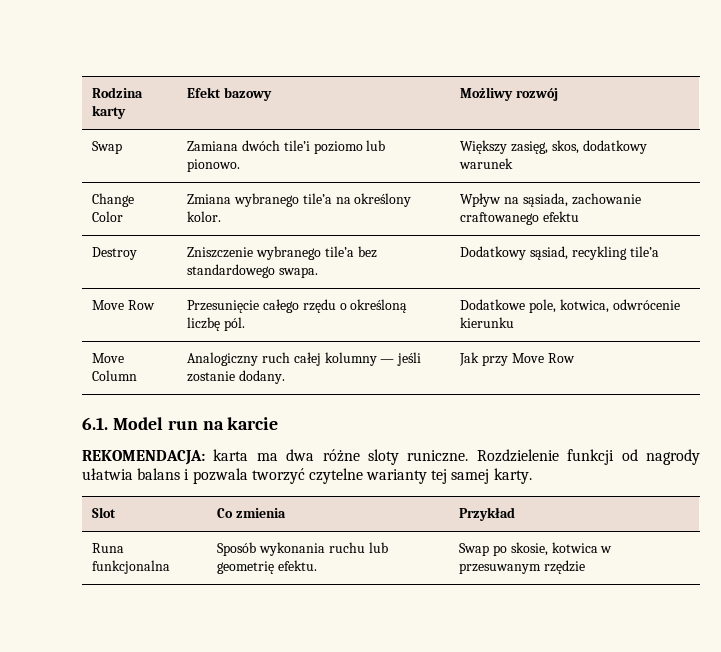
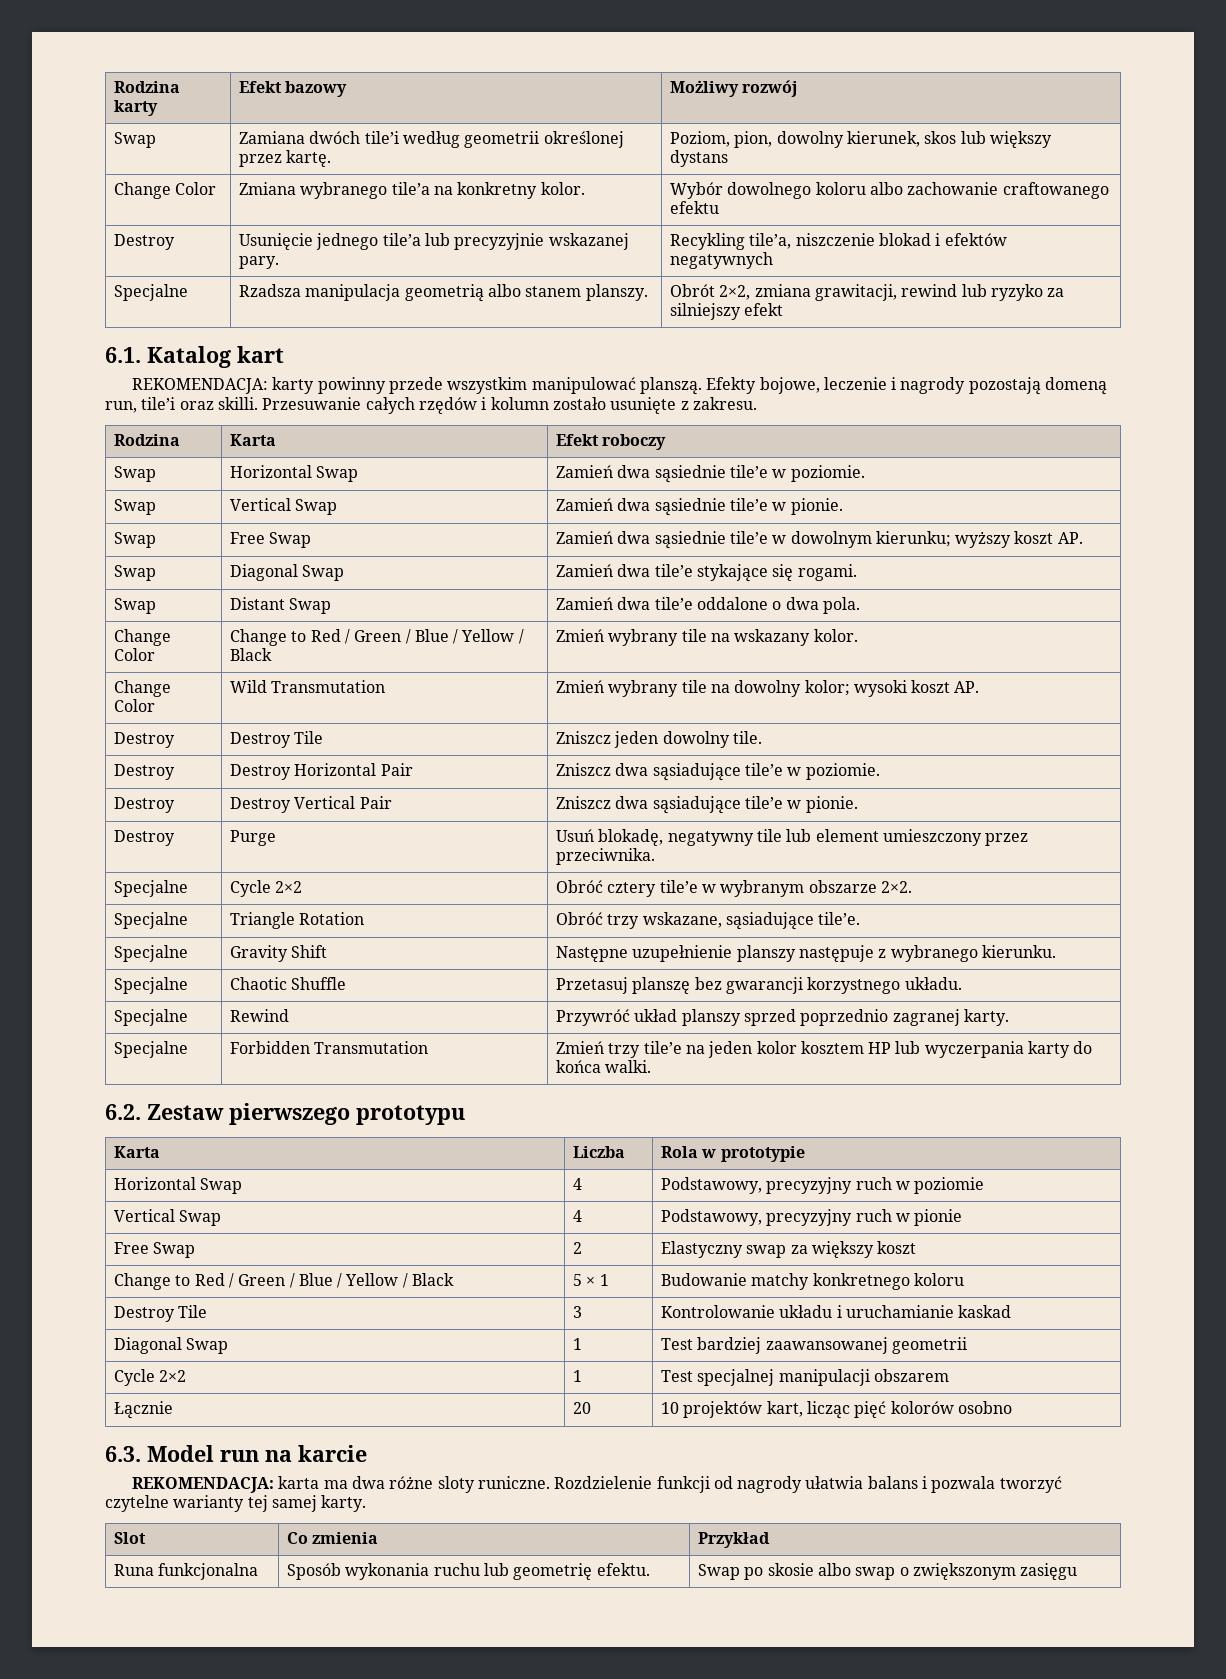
[313,140,386,154] [187,159,241,172] [460,140,647,154] [459,158,514,169] poziomo lub pionowo. | Większy zasięg, skos, dodatkowy warunek -> [402,131,624,148] [238,150,332,167] [669,131,1052,148] [669,150,728,167] według geometrii określonej przez kartę. | Poziom, pion, dowolny kierunek, skos lub większy dystans
[354,193,412,207] określony -> [457,182,538,199] konkretny
[460,193,568,207] Wpływ na sąsiada, -> [669,182,903,199] Wybór dowolnego koloru albo
[187,246,377,260] [187,264,318,278] [460,246,659,260] [92,300,155,310] [187,299,408,313] [187,317,245,331] [460,299,680,313] [460,317,515,328] [92,353,125,363] [92,370,138,381] [187,352,422,366] [187,370,285,384] [459,352,575,366] [82,417,108,430] Zniszczenie wybranego tile’a bez standardowego swapa. | Dodatkowy sąsiad, recykling tile’a // Move Row | Przesunięcie całego rzędu o określoną liczbę pól. | Dodatkowe pole, kotwica, odwrócenie kierunku // Move Column | Analogiczny ruch całej kolumny — jeśli zostanie dodany. | Jak przy Move Row // 6.1. -> [238,233,629,250] [238,256,279,269] [669,233,1007,250] [669,252,773,269] [113,284,188,301] [238,284,648,302] [669,284,1065,301] [669,303,784,320] [105,346,284,368] [131,377,1108,395] [105,397,757,414] [113,434,180,446] [229,434,276,446] [555,434,667,450] [113,466,156,482] [229,465,359,482] [555,465,865,483] [113,499,156,515] [229,498,338,515] [555,498,843,516] [113,532,156,548] [229,532,312,548] [555,531,1083,549] [113,565,156,581] [229,564,345,581] [555,564,857,582] [113,598,156,614] [229,597,332,614] [555,597,860,614] [113,629,171,646] [113,648,155,661] [229,629,524,646] [229,648,272,661] [555,629,858,646] [113,680,171,697] [113,699,155,712] [229,680,386,693] [555,680,980,697] [113,732,175,748] [229,731,324,748] [555,731,762,748] [113,764,175,780] [229,763,413,780] [555,763,880,781] [113,797,175,813] [229,796,392,813] [555,796,858,814] [113,830,175,846] [229,830,276,846] [555,829,1029,846] [555,848,655,865] [113,880,188,897] [229,880,303,897] [555,880,912,897] [113,912,188,929] [229,912,365,929] [555,912,861,930] [113,945,188,962] [229,945,328,962] [555,945,1056,962] [113,977,188,994] [229,977,347,990] [555,977,962,994] [113,1009,188,1026] [229,1009,289,1022] [555,1009,1009,1026] [113,1041,188,1058] [229,1041,429,1054] [555,1041,1093,1058] [555,1060,652,1073] [105,1103,465,1125] [113,1146,160,1158] [572,1146,625,1158] [660,1146,805,1162] [113,1177,243,1194] [572,1178,582,1190] [660,1177,985,1194] [113,1209,222,1226] [572,1210,582,1222] [660,1209,963,1226] [113,1242,196,1258] [572,1242,582,1254] [660,1241,917,1258] [113,1273,455,1290] [572,1274,609,1286] [660,1273,964,1290] [113,1305,208,1322] [572,1306,582,1318] [660,1305,1012,1318] [113,1337,229,1354] [572,1338,582,1350] [660,1337,967,1354] [113,1369,187,1386] [572,1370,582,1382] [660,1369,949,1386] [113,1401,173,1419] [572,1402,591,1414] [660,1401,1012,1419] [105,1446,141,1462] Usunięcie jednego tile’a lub precyzyjnie wskazanej pary. | Recykling tile’a, niszczenie blokad i efektów negatywnych // Specjalne | Rzadsza manipulacja geometrią albo stanem planszy. | Obrót 2×2, zmiana grawitacji, rewind lub ryzyko za silniejszy efekt // 6.1. Katalog kart // REKOMENDACJA: karty powinny przede wszystkim manipulować planszą. Efekty bojowe, leczenie i nagrody pozostają domeną run, tile’i oraz skilli. Przesuwanie całych rzędów i kolumn zostało usunięte z zakresu. // Rodzina | Karta | Efekt roboczy // Swap | Horizontal Swap | Zamień dwa sąsiednie tile’e w poziomie. // Swap | Vertical Swap | Zamień dwa sąsiednie tile’e w pionie. // Swap | Free Swap | Zamień dwa sąsiednie tile’e w dowolnym kierunku; wyższy koszt AP. // Swap | Diagonal Swap | Zamień dwa tile’e stykające się rogami. // Swap | Distant Swap | Zamień dwa tile’e oddalone o dwa pola. // Change Color | Change to Red / Green / Blue / Yellow / Black | Zmień wybrany tile na wskazany kolor. // Change Color | Wild Transmutation | Zmień wybrany tile na dowolny kolor; wysoki koszt AP. // Destroy | Destroy Tile | Zniszcz jeden dowolny tile. // Destroy | Destroy Horizontal Pair | Zniszcz dwa sąsiadujące tile’e w poziomie. // Destroy | Destroy Vertical Pair | Zniszcz dwa sąsiadujące tile’e w pionie. // Destroy | Purge | Usuń blokadę, negatywny tile lub element umieszczony przez przeciwnika. // Specjalne | Cycle 2×2 | Obróć cztery tile’e w wybranym obszarze 2×2. // Specjalne | Triangle Rotation | Obróć trzy wskazane, sąsiadujące tile’e. // Specjalne | Gravity Shift | Następne uzupełnienie planszy następuje z wybranego kierunku. // Specjalne | Chaotic Shuffle | Przetasuj planszę bez gwarancji korzystnego układu. // Specjalne | Rewind | Przywróć układ planszy sprzed poprzednio zagranej karty. // Specjalne | Forbidden Transmutation | Zmień trzy tile’e na jeden kolor kosztem HP lub wyczerpania karty do końca walki. // 6.2. Zestaw pierwszego prototypu // Karta | Liczba | Rola w prototypie // Horizontal Swap | 4 | Podstawowy, precyzyjny ruch w poziomie // Vertical Swap | 4 | Podstawowy, precyzyjny ruch w pionie // Free Swap | 2 | Elastyczny swap za większy koszt // Change to Red / Green / Blue / Yellow / Black | 5 × 1 | Budowanie matchy konkretnego koloru // Destroy Tile | 3 | Kontrolowanie układu i uruchamianie kaskad // Diagonal Swap | 1 | Test bardziej zaawansowanej geometrii // Cycle 2×2 | 1 | Test specjalnej manipulacji obszarem // Łącznie | 20 | 10 projektów kart, licząc pięć kolorów osobno // 6.3.
[510,542,613,556] [459,560,585,574] skosie, kotwica w przesuwanym rzędzie -> [767,1563,1078,1580] skosie albo swap o zwiększonym zasięgu

